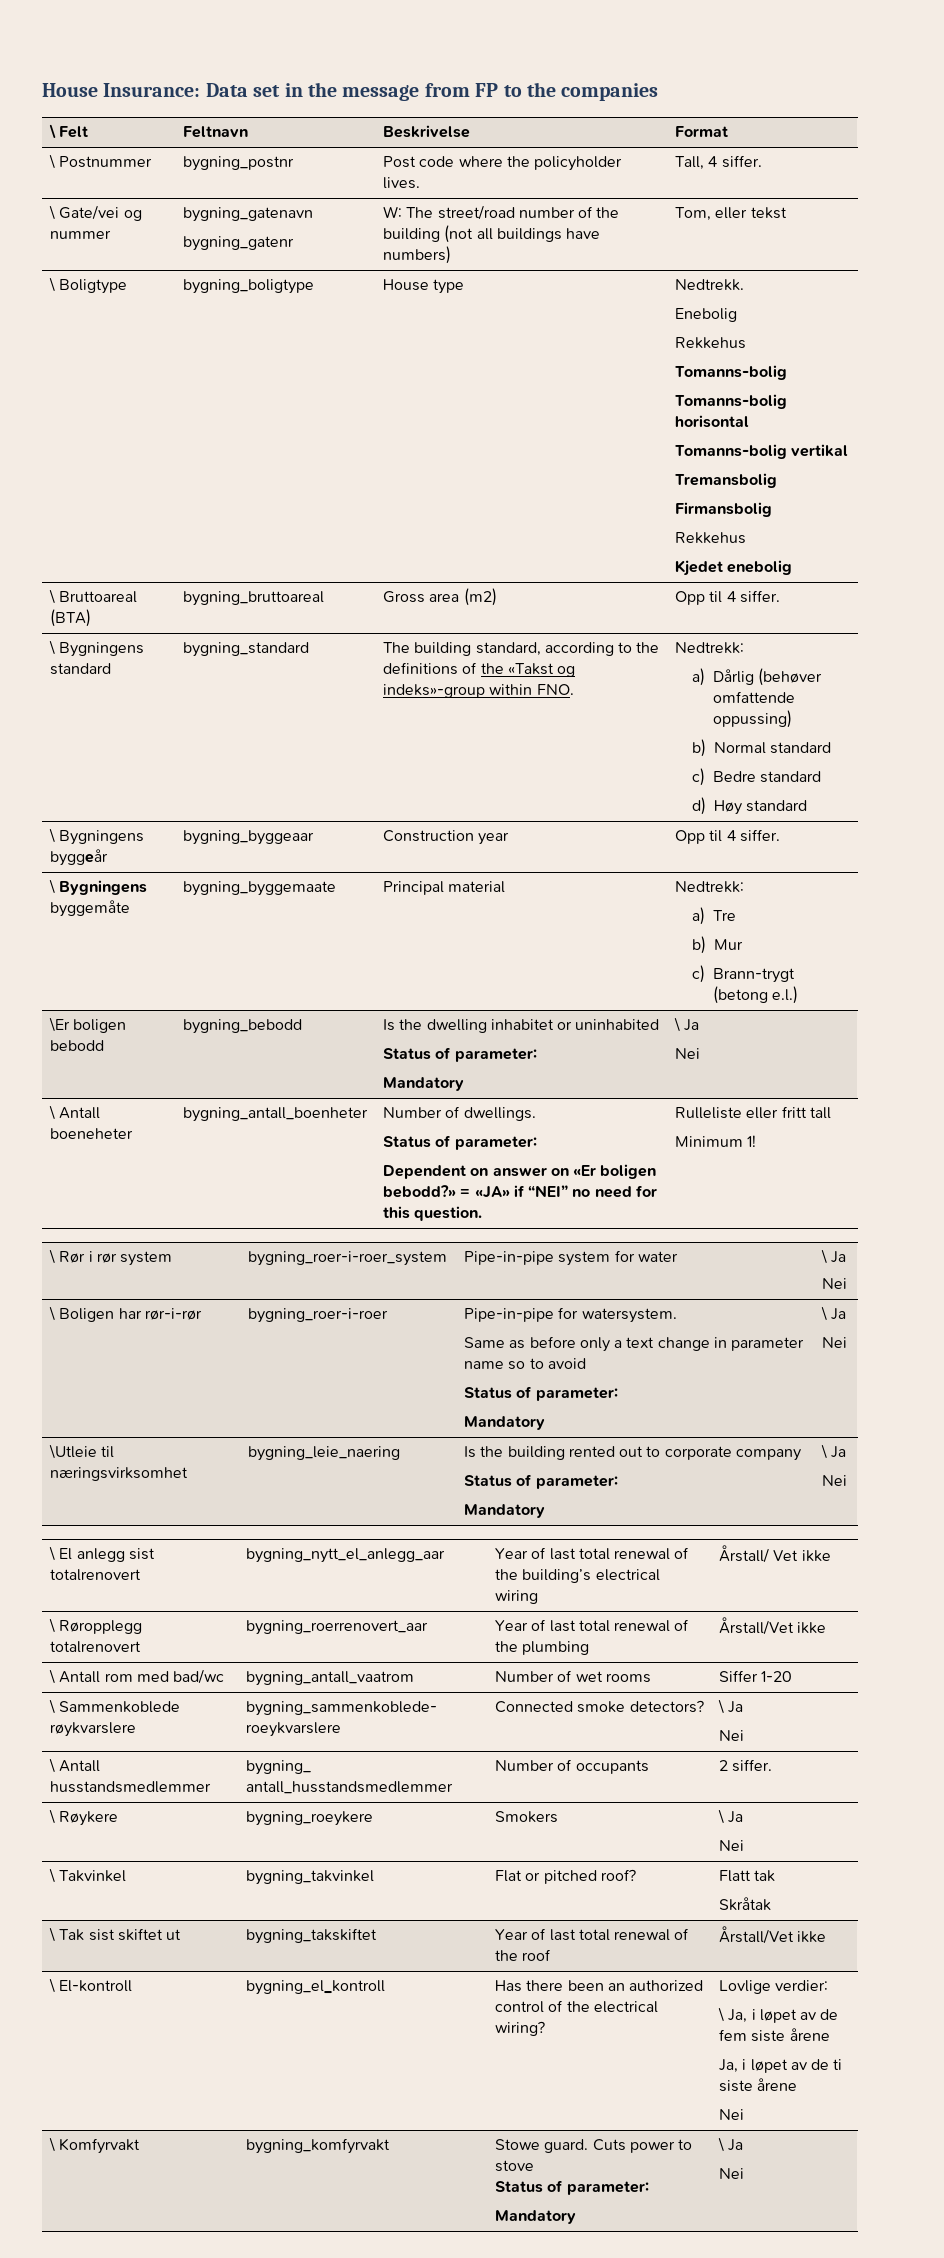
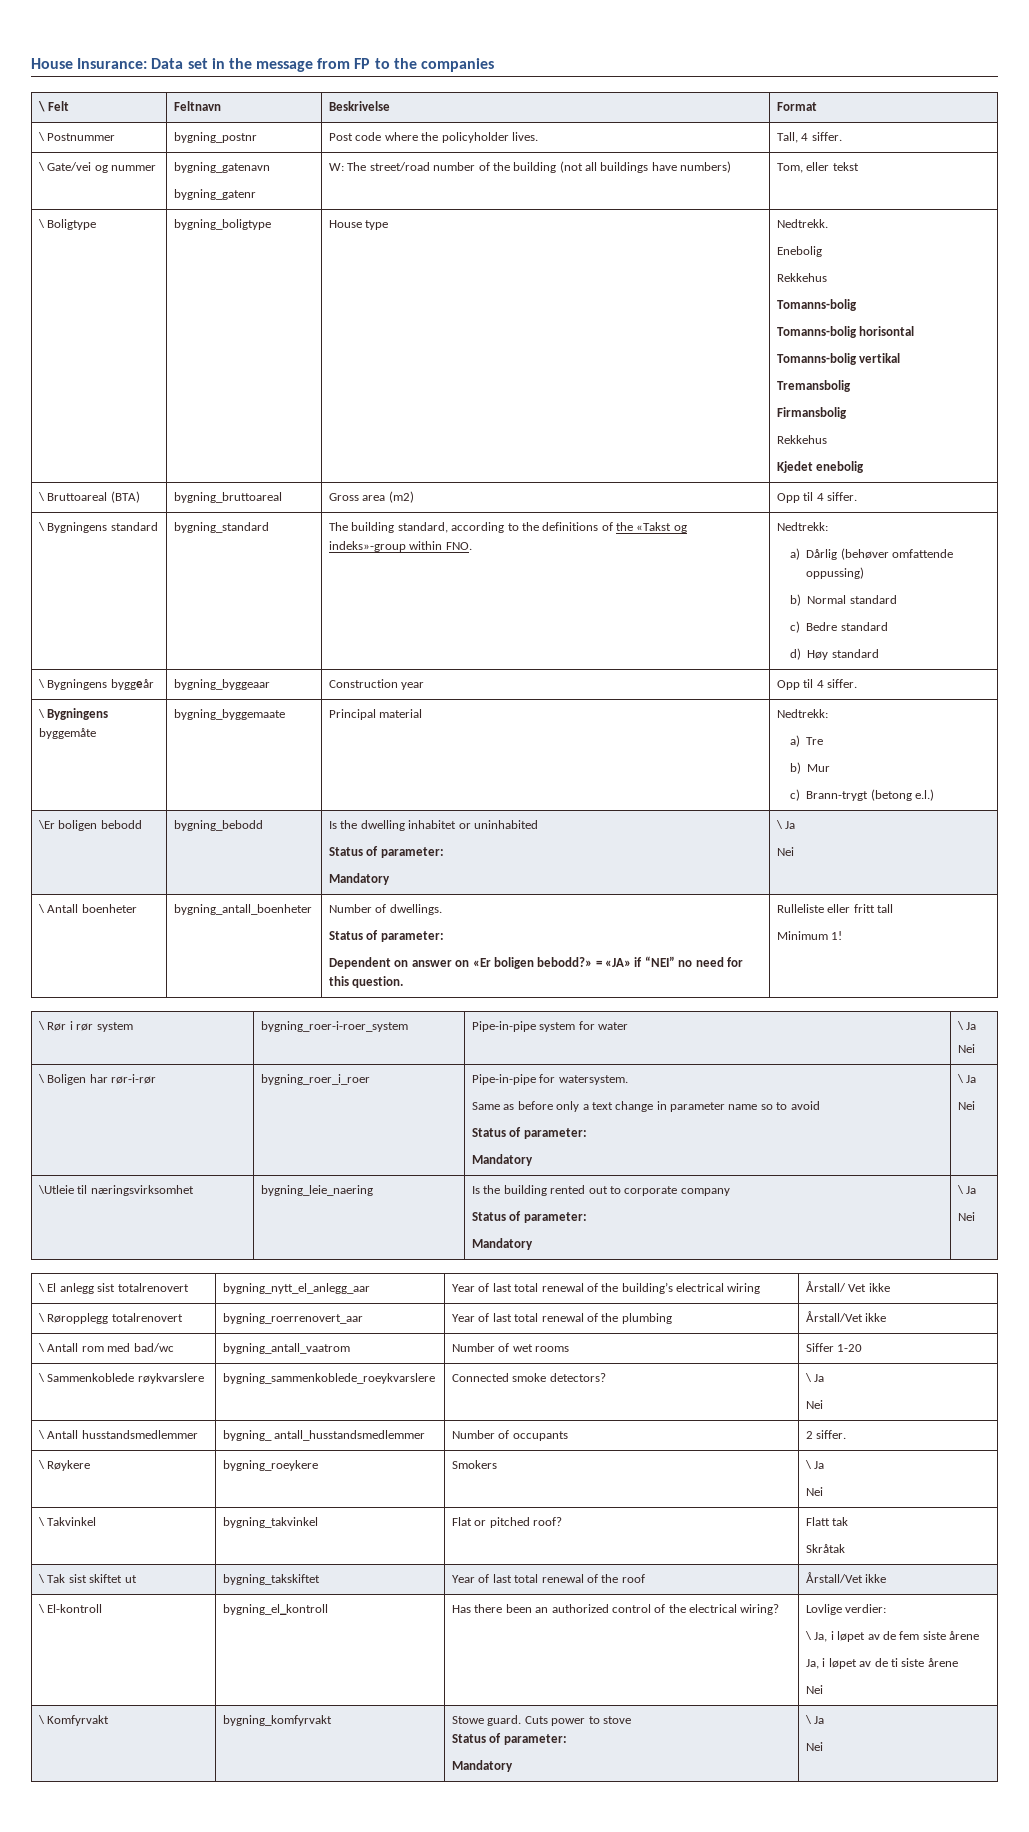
[49,1128,133,1139] boeneheter -> [81,904,137,913] boenheter
[247,1308,388,1323] bygning_roer-i-roer -> [261,1074,371,1085] bygning_roer_i_roer
[245,1701,437,1716] [245,1722,341,1737] bygning_sammenkoblede- roeykvarslere -> [223,1373,436,1384] bygning_sammenkoblede_roeykvarslere

